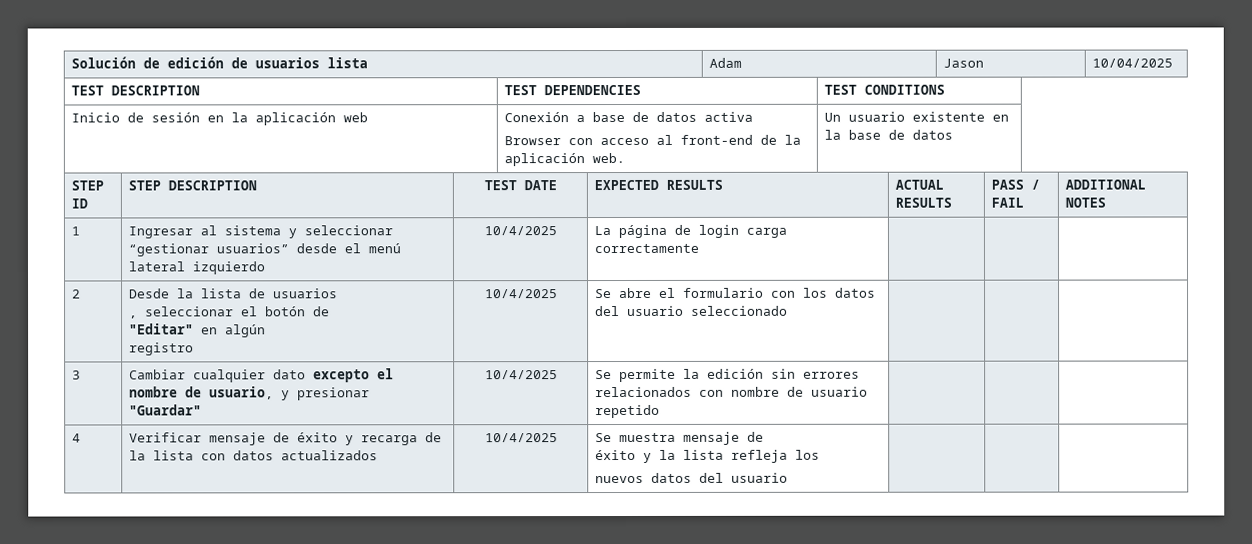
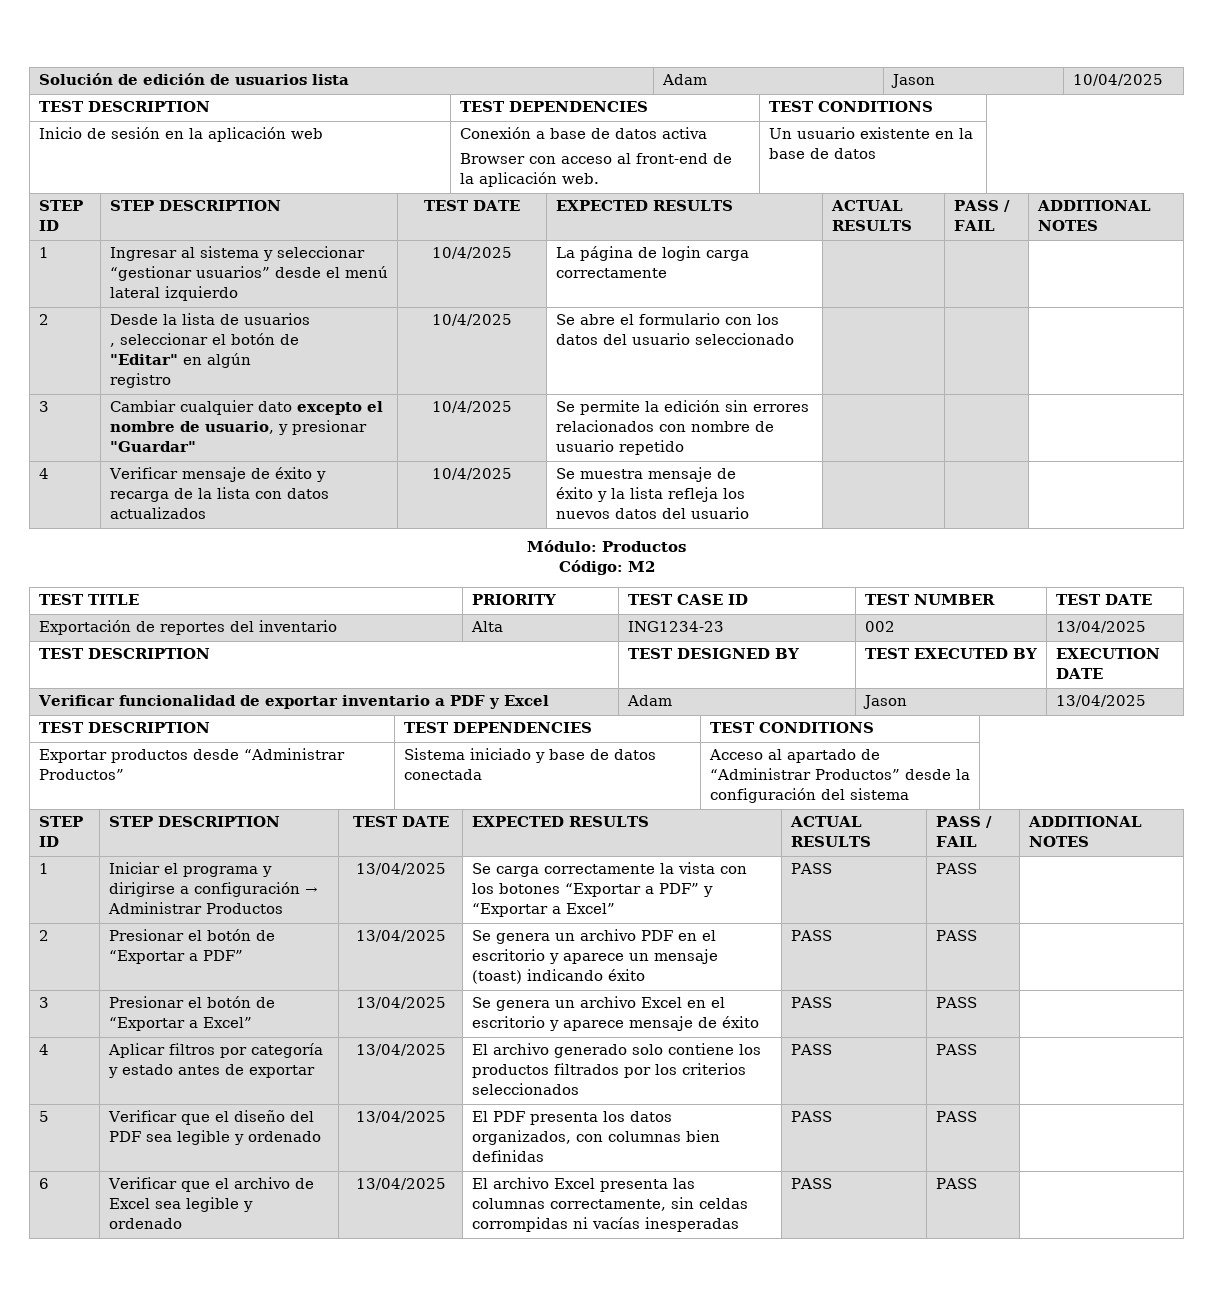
(789, 477) none -> [527,540,686,552] [558,560,655,575] [38,594,139,605] [471,594,556,605] [627,594,748,605] [864,594,995,605] [1055,594,1152,605] [38,620,337,635] [470,621,503,632] [627,621,724,632] [864,621,895,632] [1055,621,1146,633] [38,648,210,659] [627,648,799,659] [864,648,1037,659] [1055,648,1160,659] [1055,668,1103,679] [37,695,549,709] [626,695,672,706] [862,695,907,709] [1055,695,1146,707] [38,722,210,733] [403,722,592,733] [709,722,874,733] [38,748,345,763] [38,769,124,780] [403,748,656,763] [403,769,482,780] [708,749,880,763] [709,768,970,780] [709,788,909,803] [38,816,83,827] [38,836,59,847] [108,816,280,827] [352,816,449,827] [471,816,649,827] [789,816,862,827] [790,836,871,847] [935,816,992,828] [935,836,977,847] [1027,816,1142,827] [1028,836,1089,847] [38,863,49,874] [108,862,272,877] [108,882,318,897] [107,902,283,914] [355,863,446,875] [471,862,747,877] [471,883,713,897] [471,903,615,917] [790,863,832,874] [935,863,977,874] [38,930,49,941] [108,929,275,941] [108,950,243,964] [355,930,446,942] [471,929,716,944] [471,949,718,964] [471,969,645,984] [790,930,832,941] [935,930,977,941] [38,997,49,1008] [108,996,275,1008] [108,1017,252,1031] [355,997,446,1009] [471,996,725,1011] [471,1016,759,1031] [790,997,832,1008] [935,997,977,1008] [38,1044,49,1055] [107,1043,323,1058] [107,1064,315,1078] [355,1044,446,1056] [471,1043,761,1058] [471,1063,746,1078] [471,1083,579,1095] [790,1044,832,1055] [935,1044,977,1055] [38,1111,49,1122] [107,1110,314,1125] [108,1130,321,1145] [355,1111,446,1123] [471,1111,672,1125] [471,1130,720,1145] [471,1150,544,1162] [790,1111,832,1122] [935,1111,977,1122] [38,1178,49,1189] [107,1177,314,1192] [108,1197,253,1212] [108,1218,182,1229] [355,1178,446,1190] [471,1177,695,1192] [471,1197,748,1211] [471,1217,739,1232] [790,1178,832,1189] [935,1178,977,1189] // Módulo: Productos // Código: M2 // TEST TITLE | PRIORITY | TEST CASE ID | TEST NUMBER | TEST DATE // Exportación de reportes del inventario | Alta | ING1234-23 | 002 | 13/04/2025 // TEST DESCRIPTION | TEST DESIGNED BY | TEST EXECUTED BY | EXECUTION DATE // Verificar funcionalidad de exportar inventario a PDF y Excel | Adam | Jason | 13/04/2025 // TEST DESCRIPTION | TEST DEPENDENCIES | TEST CONDITIONS // Exportar productos desde “Administrar Productos” | Sistema iniciado y base de datos conectada | Acceso al apartado de “Administrar Productos” desde la configuración del sistema // STEP ID | STEP DESCRIPTION | TEST DATE | EXPECTED RESULTS | ACTUAL RESULTS | PASS / FAIL | ADDITIONAL NOTES // 1 | Iniciar el programa y dirigirse a configuración → Administrar Productos | 13/04/2025 | Se carga correctamente la vista con los botones “Exportar a PDF” y “Exportar a Excel” | PASS | PASS | // 2 | Presionar el botón de “Exportar a PDF” | 13/04/2025 | Se genera un archivo PDF en el escritorio y aparece un mensaje (toast) indicando éxito | PASS | PASS | // 3 | Presionar el botón de “Exportar a Excel” | 13/04/2025 | Se genera un archivo Excel en el escritorio y aparece mensaje de éxito | PASS | PASS | // 4 | Aplicar filtros por categoría y estado antes de exportar | 13/04/2025 | El archivo generado solo contiene los productos filtrados por los criterios seleccionados | PASS | PASS | // 5 | Verificar que el diseño del PDF sea legible y ordenado | 13/04/2025 | El PDF presenta los datos organizados, con columnas bien definidas | PASS | PASS | // 6 | Verificar que el archivo de Excel sea legible y ordenado | 13/04/2025 | El archivo Excel presenta las columnas correctamente, sin celdas corrompidas ni vacías inesperadas | PASS | PASS |

